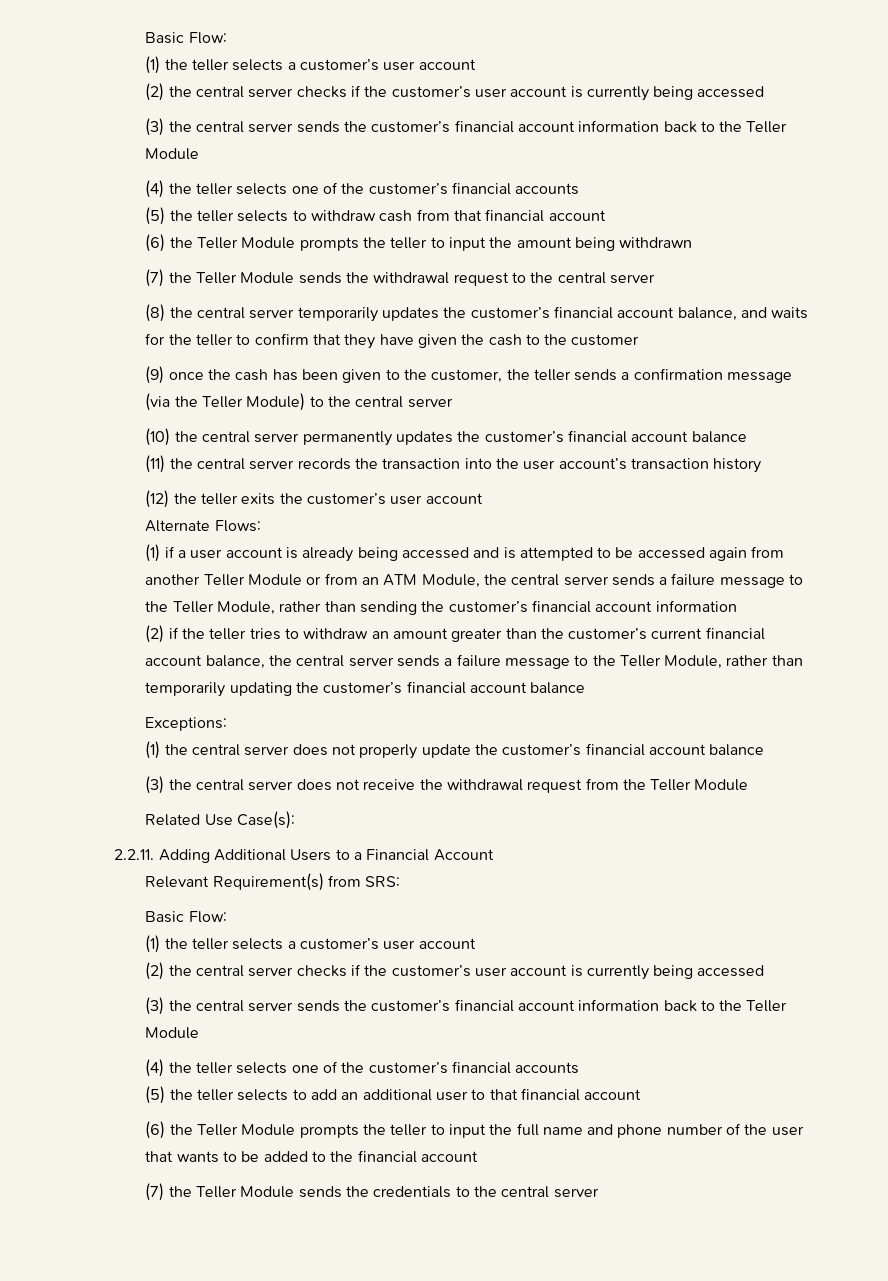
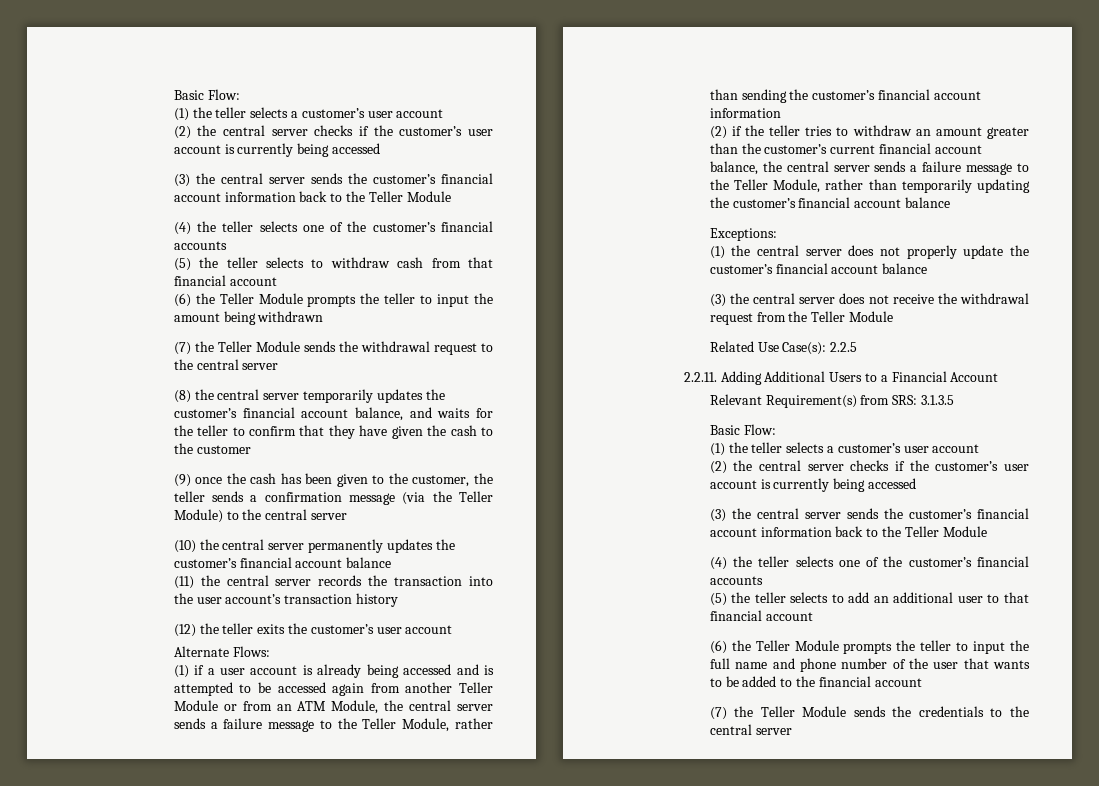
(295, 820) none -> [830,342,858,352] 2.2.5
(401, 881) none -> [920,395,954,405] 3.1.3.5

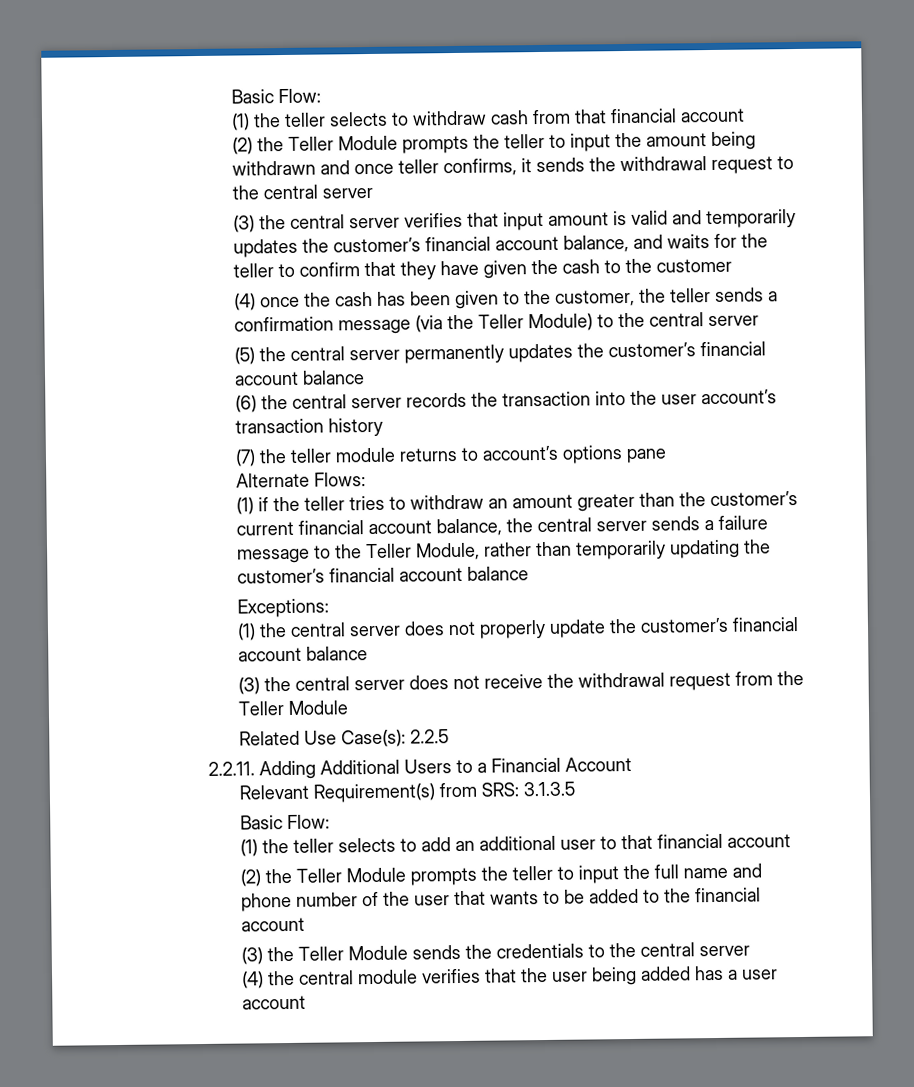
[173,89,240,100] [173,107,444,121] [173,125,493,139] [173,143,380,157] [173,173,494,187] [173,191,451,202] [173,221,493,235] [173,241,227,250] [173,257,305,271] Basic Flow: // (1) the teller selects a customer’s user account // (2) the central server checks if the customer’s user account is currently being accessed // (3) the central server sends the customer’s financial account information back to the Teller Module // (4) the teller selects one of the customer’s financial accounts // (5) the teller selects -> [230,88,321,104] [230,111,388,131] Basic Flow: // (1) the teller selects
[173,293,191,307] (6) -> [231,137,253,155] (2)
[173,341,300,355] // (7) the Teller Module -> [319,158,532,177] and once teller confirms, it
[173,389,300,403] (8) the central server -> [232,210,702,233] (3) the central server verifies that input amount is valid and
[173,474,191,487] (9) -> [233,293,256,311] (4)
[173,540,196,553] (10) -> [233,347,255,365] (5)
[173,576,194,589] (11) -> [234,395,257,413] (6)
[173,623,453,637] [173,646,270,657] [173,664,494,678] [173,682,493,696] [173,700,493,714] [173,718,493,732] [709,89,981,103] [709,108,781,118] [709,126,727,139] (12) the teller exits the customer’s user account // Alternate Flows: // (1) if a user account is already being accessed and is attempted to be accessed again from another Teller Module or from an ATM Module, the central server sends a failure message to the Teller Module, rather than sending the customer’s financial account information // (2) -> [234,445,667,467] [235,472,366,488] [235,497,254,515] (7) the teller module returns to account’s options pane // Alternate Flows: // (1)
[826,443,980,453] [709,460,1029,474] [709,478,916,492] [709,508,1029,522] [709,526,987,537] [709,556,1029,570] [709,576,763,585] [709,592,829,606] a customer’s user account // (2) the central server checks if the customer’s user account is currently being accessed // (3) the central server sends the customer’s financial account information back to the Teller Module // (4) the teller selects one of the customer’s financial accounts // (5) the teller selects -> (396, 845) none
[709,640,727,654] (6) -> [239,869,261,887] (2)
[709,707,727,720] (7) -> [240,947,263,965] (3)
(792, 731) none -> [240,965,778,989] [241,995,306,1010] // (4) the central module verifies that the user being added has a user account

